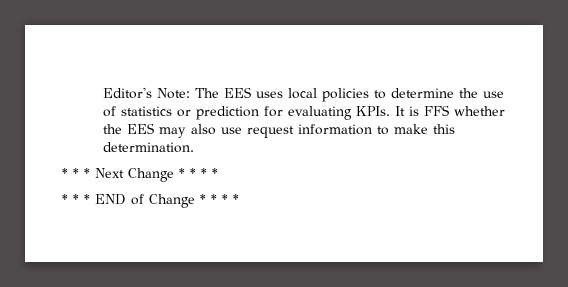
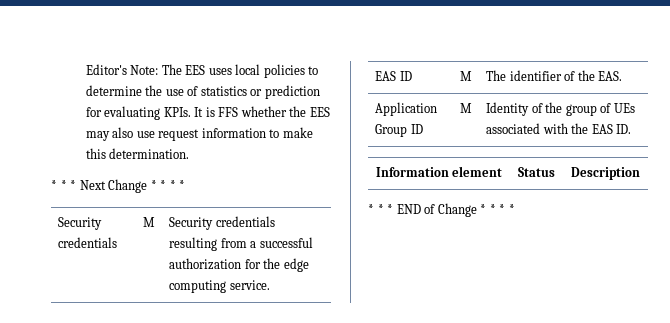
(218, 173) none -> [58,217,103,230] [58,237,118,248] [143,217,155,227] [169,216,275,230] [169,237,313,251] [169,258,309,272] [169,280,270,293] [375,71,412,81] [460,71,472,81] [486,70,623,81] [375,102,438,116] [375,124,423,137] [460,103,472,113] [486,102,635,116] [486,123,632,134] [375,166,503,177] [517,167,555,177] [570,167,640,180] // Security credentials | M | Security credentials resulting from a successful authorization for the edge computing service. // EAS ID | M | The identifier of the EAS. // Application Group ID | M | Identity of the group of UEs associated with the EAS ID. // Information element | Status | Description

